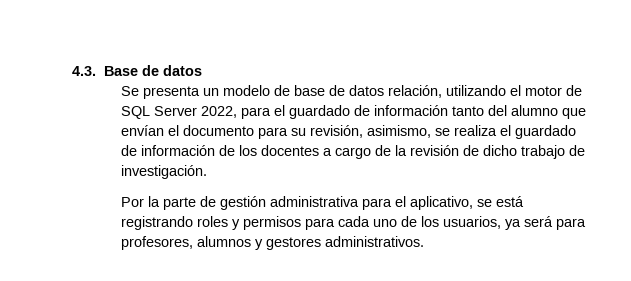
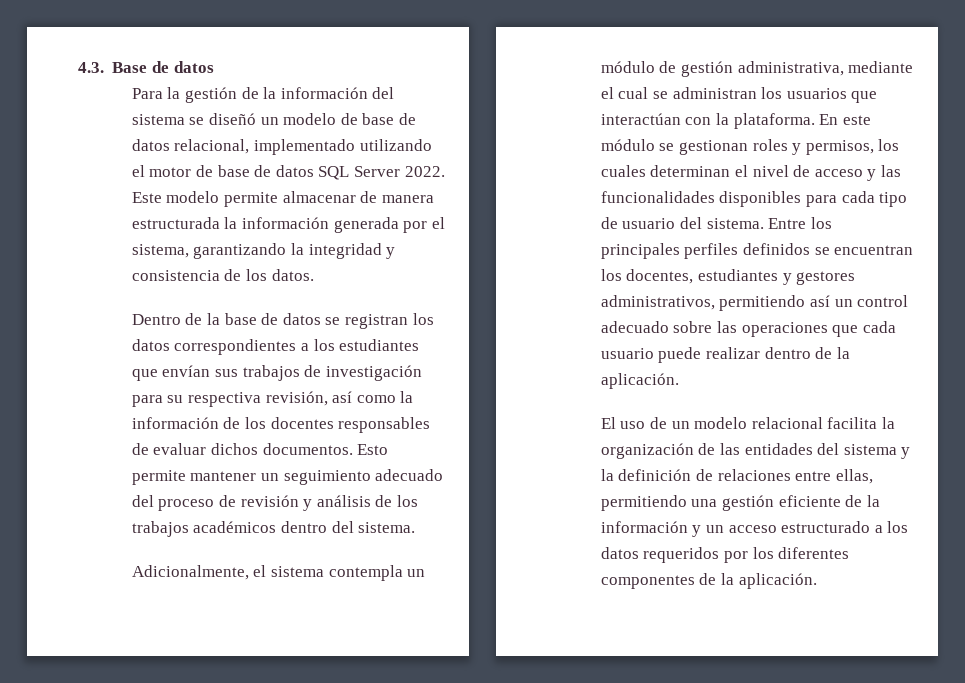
[121,86,201,99] Se presenta -> [131,87,395,103] [131,113,256,125] Para la gestión de la información del sistema se diseñó
[388,85,443,98] relación, -> [174,139,355,155] relacional, implementado
[121,105,587,119] [121,125,577,139] [121,145,586,159] [121,165,208,179] [121,196,525,210] [121,216,587,230] [121,236,425,250] SQL Server 2022, para el guardado de información tanto del alumno que envían el documento para su revisión, asimismo, se realiza el guardado de información de los docentes a cargo de la revisión de dicho trabajo de investigación. // Por la parte de gestión administrativa para el aplicativo, se está registrando roles y permisos para cada uno de los usuarios, ya será para profesores, alumnos y gestores administrativos. -> [217,165,445,180] [131,191,434,207] [131,217,445,233] [131,243,396,259] [131,269,314,281] [131,313,434,329] [131,339,420,355] [131,365,422,381] [131,391,414,407] [131,417,431,433] [131,443,389,455] [131,469,444,485] [131,495,418,511] [131,521,416,537] [131,565,426,581] [600,61,914,77] [600,87,878,103] [600,113,871,129] [600,139,900,155] [600,165,901,181] [600,191,908,207] [600,217,832,229] [600,243,914,259] [600,269,856,285] [600,295,909,311] [600,321,896,337] [600,347,850,363] [600,373,679,389] [600,417,895,429] [600,443,911,459] [600,469,873,484] [600,495,880,511] [600,521,909,537] [600,547,850,563] [600,573,817,589] base de datos SQL Server 2022. Este modelo permite almacenar de manera estructurada la información generada por el sistema, garantizando la integridad y consistencia de los datos. // Dentro de la base de datos se registran los datos correspondientes a los estudiantes que envían sus trabajos de investigación para su respectiva revisión, así como la información de los docentes responsables de evaluar dichos documentos. Esto permite mantener un seguimiento adecuado del proceso de revisión y análisis de los trabajos académicos dentro del sistema. // Adicionalmente, el sistema contempla un módulo de gestión administrativa, mediante el cual se administran los usuarios que interactúan con la plataforma. En este módulo se gestionan roles y permisos, los cuales determinan el nivel de acceso y las funcionalidades disponibles para cada tipo de usuario del sistema. Entre los principales perfiles definidos se encuentran los docentes, estudiantes y gestores administrativos, permitiendo así un control adecuado sobre las operaciones que cada usuario puede realizar dentro de la aplicación. // El uso de un modelo relacional facilita la organización de las entidades del sistema y la definición de relaciones entre ellas, permitiendo una gestión eficiente de la información y un acceso estructurado a los datos requeridos por los diferentes componentes de la aplicación.

